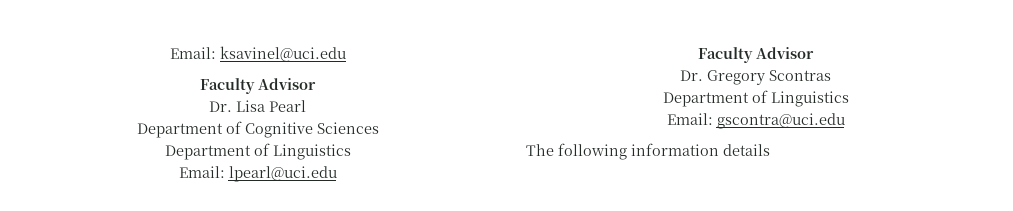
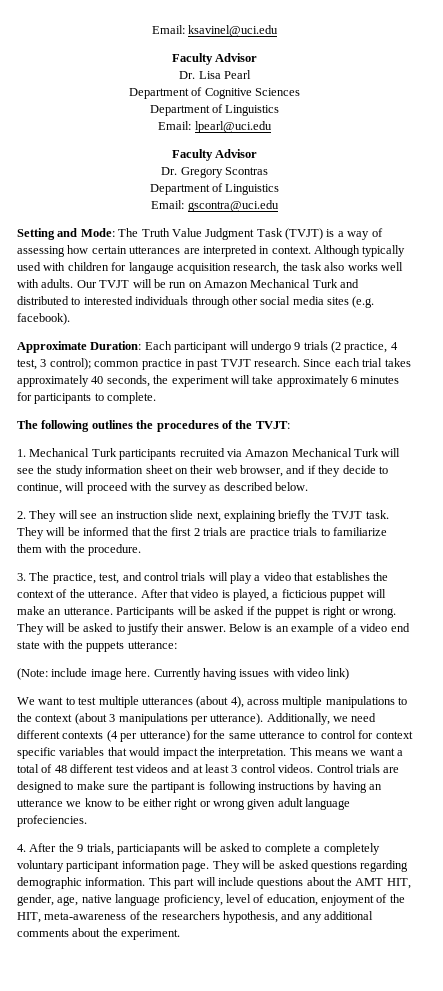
[526,143,770,160] The following information details -> [17,228,383,240] [17,245,406,257] [17,262,404,274] [17,279,360,288] [17,296,375,308] [17,313,70,325] [17,341,398,353] [17,358,411,370] [17,375,400,387] [17,392,157,404] [17,420,290,432] [17,448,401,460] [17,465,388,477] [17,482,308,494] [17,510,389,522] [17,527,387,539] [17,544,142,556] [17,572,388,584] [17,589,386,601] [17,606,396,618] [17,623,410,635] [17,640,177,652] [17,668,350,680] [17,696,408,708] [17,713,377,725] [17,730,413,742] [17,747,404,759] [17,764,400,773] [17,781,383,793] [17,798,351,810] [17,815,87,827] [17,843,380,855] [17,860,409,872] [17,877,411,889] [17,894,405,906] [17,911,373,923] [17,928,181,940] Setting and Mode: The Truth Value Judgment Task (TVJT) is a way of assessing how certain utterances are interpreted in context. Although typically used with children for langauge acquisition research, the task also works well with adults. Our TVJT will be run on Amazon Mechanical Turk and distributed to interested individuals through other social media sites (e.g. facebook). // Approximate Duration: Each participant will undergo 9 trials (2 practice, 4 test, 3 control); common practice in past TVJT research. Since each trial takes approximately 40 seconds, the experiment will take approximately 6 minutes for participants to complete. // The following outlines the procedures of the TVJT: // 1. Mechanical Turk participants recruited via Amazon Mechanical Turk will see the study information sheet on their web browser, and if they decide to continue, will proceed with the survey as described below. // 2. They will see an instruction slide next, explaining briefly the TVJT task. They will be informed that the first 2 trials are practice trials to familiarize them with the procedure. // 3. The practice, test, and control trials will play a video that establishes the context of the utterance. After that video is played, a ficticious puppet will make an utterance. Participants will be asked if the puppet is right or wrong. They will be asked to justify their answer. Below is an example of a video end state with the puppets utterance: // (Note: include image here. Currently having issues with video link) // We want to test multiple utterances (about 4), across multiple manipulations to the context (about 3 manipulations per utterance). Additionally, we need different contexts (4 per utterance) for the same utterance to control for context specific variables that would impact the interpretation. This means we want a total of 48 different test videos and at least 3 control videos. Control trials are designed to make sure the partipant is following instructions by having an utterance we know to be either right or wrong given adult language profeciencies. // 4. After the 9 trials, particiapants will be asked to complete a completely voluntary participant information page. They will be asked questions regarding demographic information. This part will include questions about the AMT HIT, gender, age, native language proficiency, level of education, enjoyment of the HIT, meta-awareness of the researchers hypothesis, and any additional comments about the experiment.

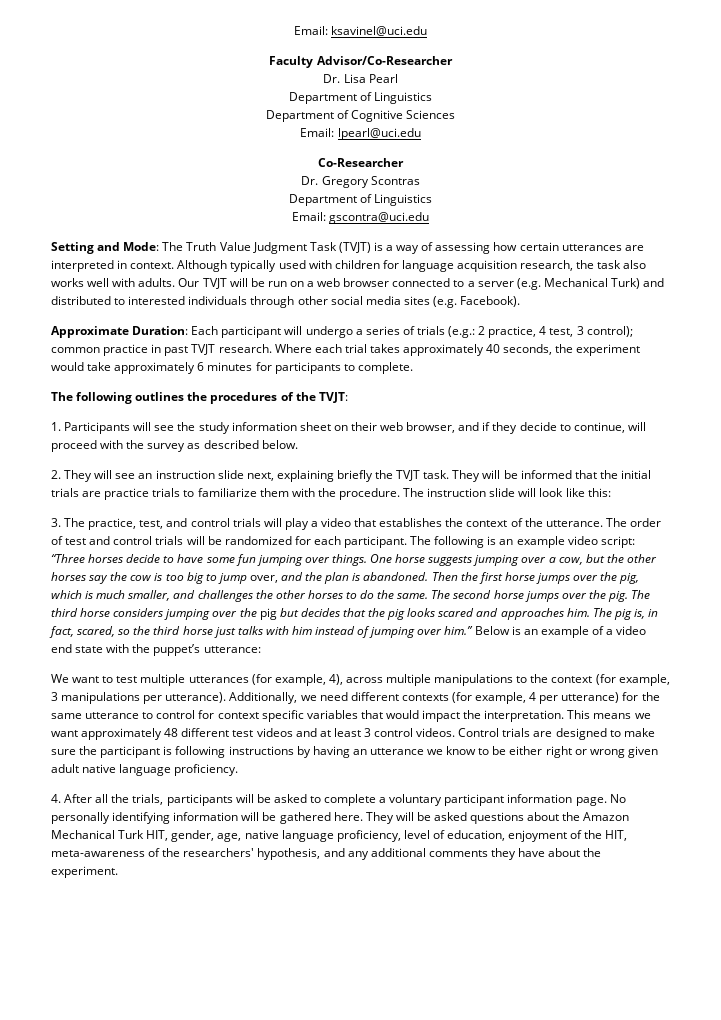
[215,53,258,62] Advisor -> [316,56,453,65] Advisor/Co-Researcher
[204,88,301,99] [149,104,280,116] Cognitive Sciences // Department of Linguistics -> [374,92,433,104] [265,110,456,122] Linguistics // Department of Cognitive Sciences
[171,149,258,161] Faculty Advisor -> [318,158,404,167] Co-Researcher
[128,262,174,274] langauge -> [401,260,454,272] language
[204,279,338,288] Amazon Mechanical Turk -> [307,278,640,290] a web browser connected to a server (e.g. Mechanical Turk)
[17,313,70,325] facebook). -> [460,296,521,307] Facebook).
[294,341,341,353] 9 trials (2 -> [355,326,486,338] a series of trials (e.g.: 2
[303,359,332,367] Since -> [274,344,312,353] Where
[230,375,250,384] will -> [51,362,84,371] would
[29,448,379,460] Mechanical Turk participants recruited via Amazon Mechanical Turk -> [64,422,131,434] Participants
[171,527,200,536] first 2 -> [620,470,651,479] initial
(142, 550) none -> [403,488,611,497] The instruction slide will look like this:
[140,589,386,601] [17,606,396,618] [17,623,226,635] After that video is played, a ficticious puppet will make an utterance. Participants will be asked if the puppet is right or wrong. They will be asked to justify their answer. -> [605,518,661,527] [51,536,635,548] [51,554,657,566] [51,572,640,584] [51,590,651,602] [51,608,659,620] [49,626,474,638] The order of test and control trials will be randomized for each participant. The following is an example video script: “Three horses decide to have some fun jumping over things. One horse suggests jumping over a cow, but the other horses say the cow is too big to jump over, and the plan is abandoned. Then the first horse jumps over the pig, which is much smaller, and challenges the other horses to do the same. The second horse jumps over the pig. The third horse considers jumping over the pig but decides that the pig looks scared and approaches him. The pig is, in fact, scared, so the third horse just talks with him instead of jumping over him.”
[86,641,125,652] puppets -> [153,644,201,656] puppet’s
[17,668,350,680] // (Note: include image here. Currently having issues with video link) -> (261, 649) none
[196,696,229,708] (about -> [251,674,326,686] (for example,
[74,713,107,725] (about -> [595,674,670,686] (for example,
[106,730,118,742] (4 -> [451,692,537,704] (for example, 4
[397,750,404,756] [17,764,53,773] a total of -> [81,728,163,740] approximately
[150,782,195,793] partipant -> [100,746,161,758] participant
[305,798,351,810] [17,815,87,827] language profeciencies. -> [82,764,239,776] native language proficiency.
[58,843,180,855] the 9 trials, particiapants -> [95,794,233,806] all the trials, participants
[323,843,380,855] completely -> (387, 800) none
(210, 867) none -> [609,794,626,803] [51,812,363,824] No personally identifying information will be gathered here.
[360,860,409,872] [17,877,384,889] regarding demographic information. This part will include questions about the AMT -> [527,812,630,821] [51,830,145,839] about the Amazon Mechanical Turk
[161,911,220,920] researchers -> [183,848,255,857] researchers'
(69, 933) none -> [490,848,546,860] they have

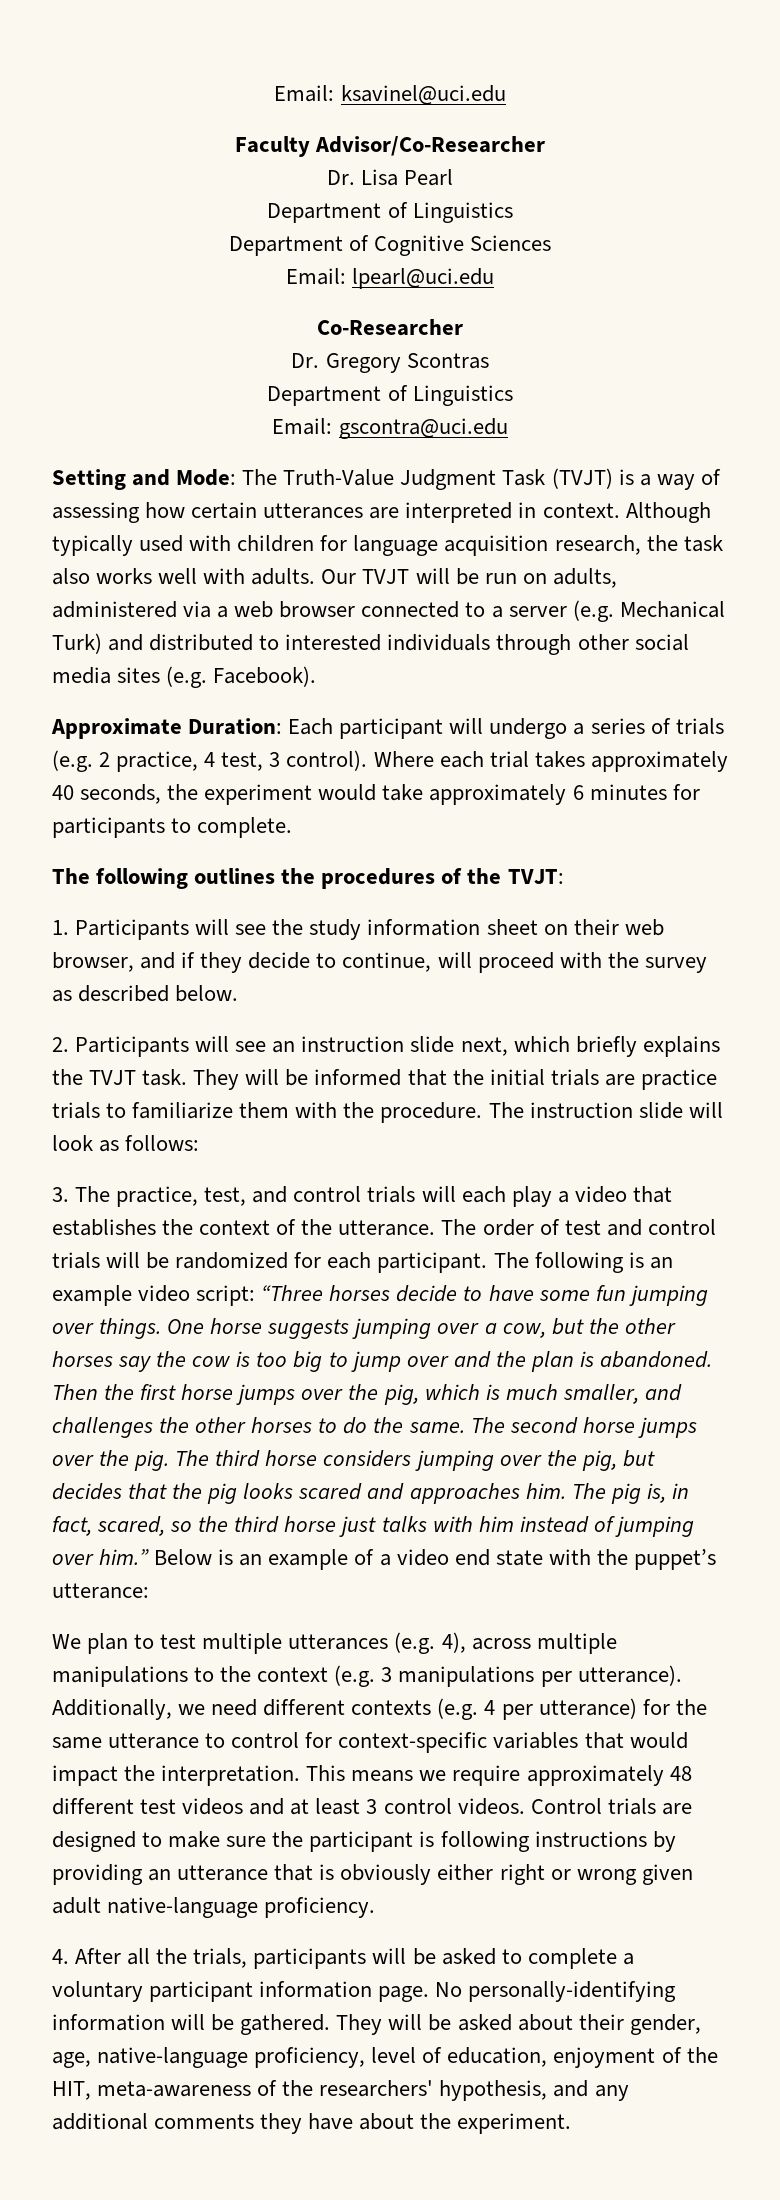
[186,242,251,251] Truth Value -> [283,469,395,486] Truth-Value
(304, 284) none -> [552,568,617,588] [52,601,212,618] adults, administered via
[448,326,476,338] (e.g.: -> [52,750,93,772] (e.g.
[586,326,633,337] [51,344,272,356] control); common practice in past TVJT research. -> [286,750,368,771] control).
[64,470,93,482] They -> [75,1036,190,1057] Participants
[276,470,373,482] explaining briefly -> [513,1036,720,1057] which briefly explains
[565,488,611,497] like this: -> [99,1135,200,1152] as follows:
(282, 522) none -> [461,1186,506,1203] each
[249,575,278,583] over, -> [406,1356,449,1367] over
[259,608,277,620] pig -> [581,1450,617,1471] pig,
[72,676,100,683] want -> [87,1633,129,1654] plan
[251,674,326,686] (for example, -> [394,1632,436,1654] (e.g.
[595,674,670,686] (for example, -> [334,1665,376,1687] (e.g.
[451,692,527,704] (for example, -> [437,1698,479,1720] (e.g.
[217,710,304,722] context specific -> [338,1732,488,1753] context-specific
[51,730,78,737] want -> [452,1765,521,1786] require
[312,746,350,758] having -> [52,1864,143,1885] providing
[427,746,507,755] we know to be -> [274,1864,432,1885] that is obviously
[82,764,172,776] native language -> [107,1897,259,1918] native-language
[51,812,171,824] personally identifying -> [468,1981,677,2002] personally-identifying
[279,812,363,824] gathered here. -> [240,2014,331,2035] gathered.
[470,812,630,824] [51,830,334,842] questions about the Amazon Mechanical Turk HIT, gender, age, native language -> [517,2014,701,2035] [52,2047,249,2068] about their gender, age, native-language

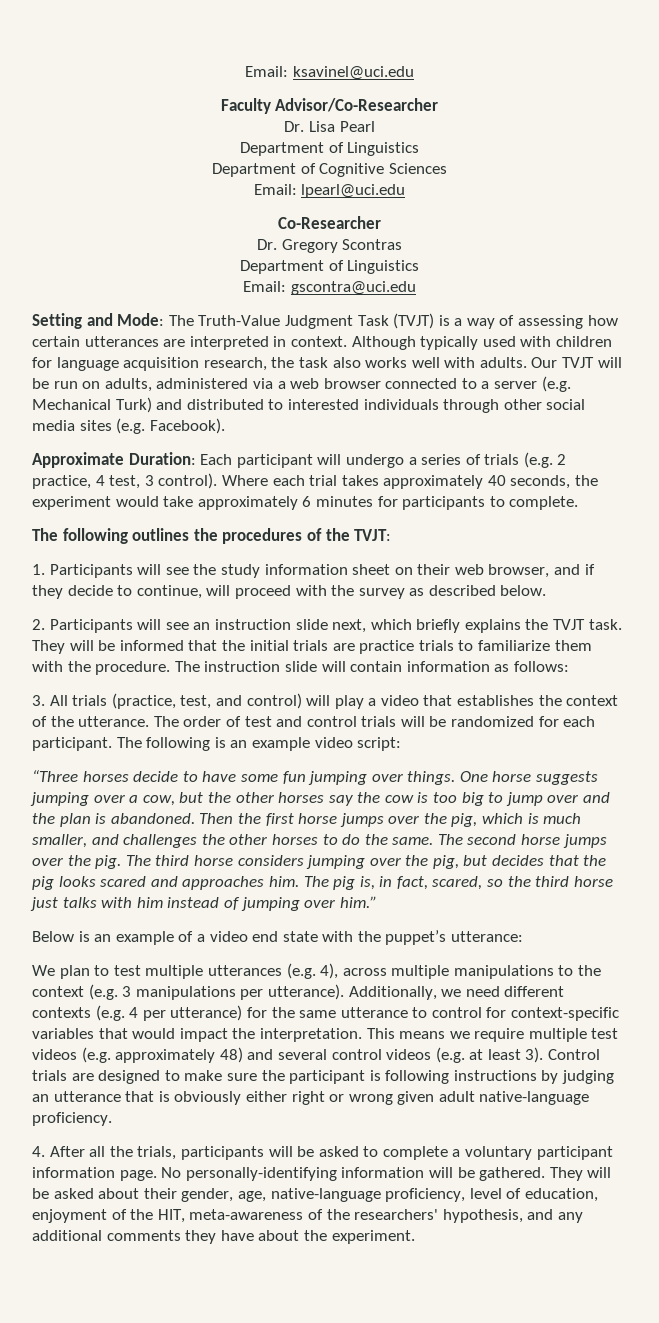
[52,1135,93,1151] look -> [350,661,490,672] contain information
[75,1186,506,1207] The practice, test, and control trials will each -> [49,693,331,709] All trials (practice, test, and control) will
(256, 1295) none -> (402, 744) //
(150, 1557) none -> (377, 902) //
[526,1765,692,1786] [52,1798,525,1815] approximately 48 different test videos and at least 3 control videos. -> [528,1028,619,1042] [32,1047,544,1063] multiple test videos (e.g. approximately 48) and several control videos (e.g. at least 3).
[52,1864,143,1885] providing -> [562,1070,615,1084] judging

